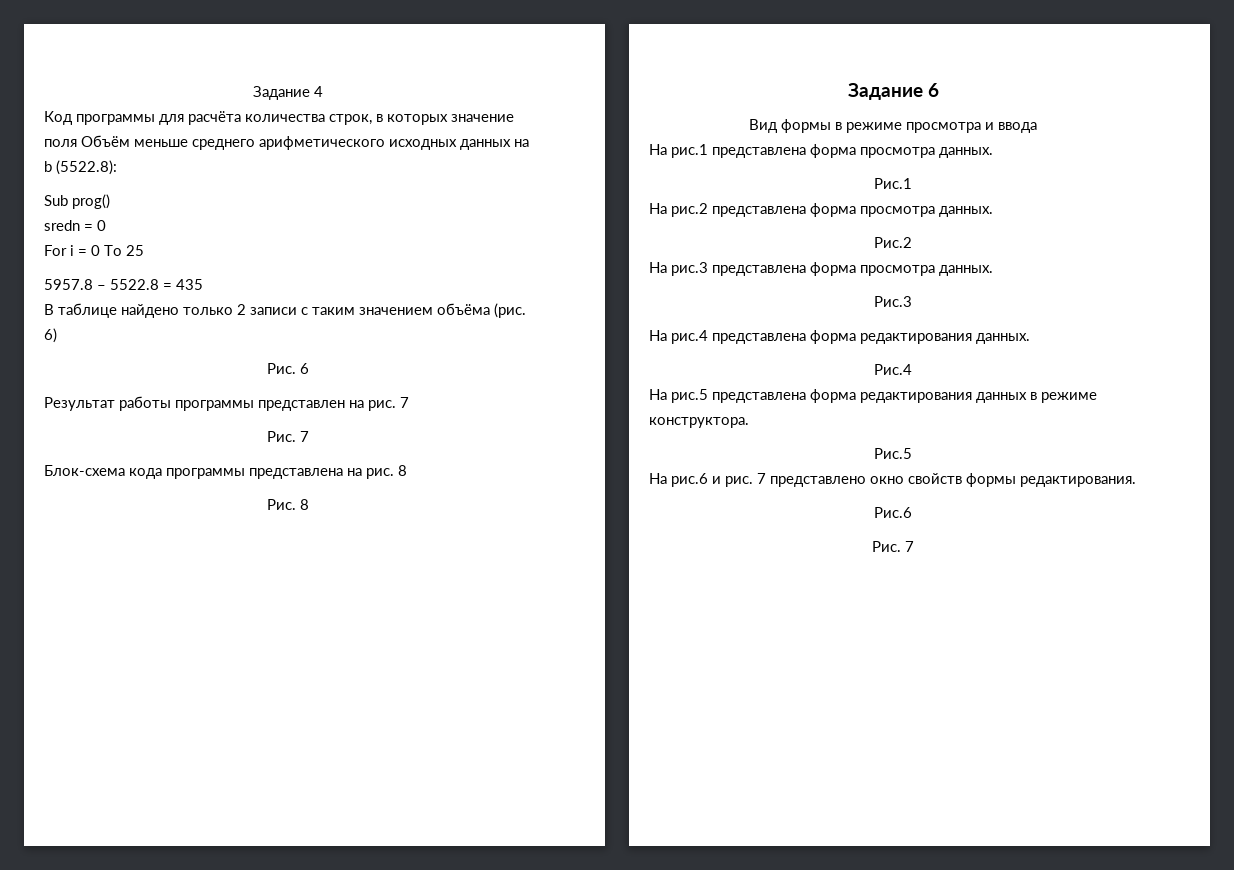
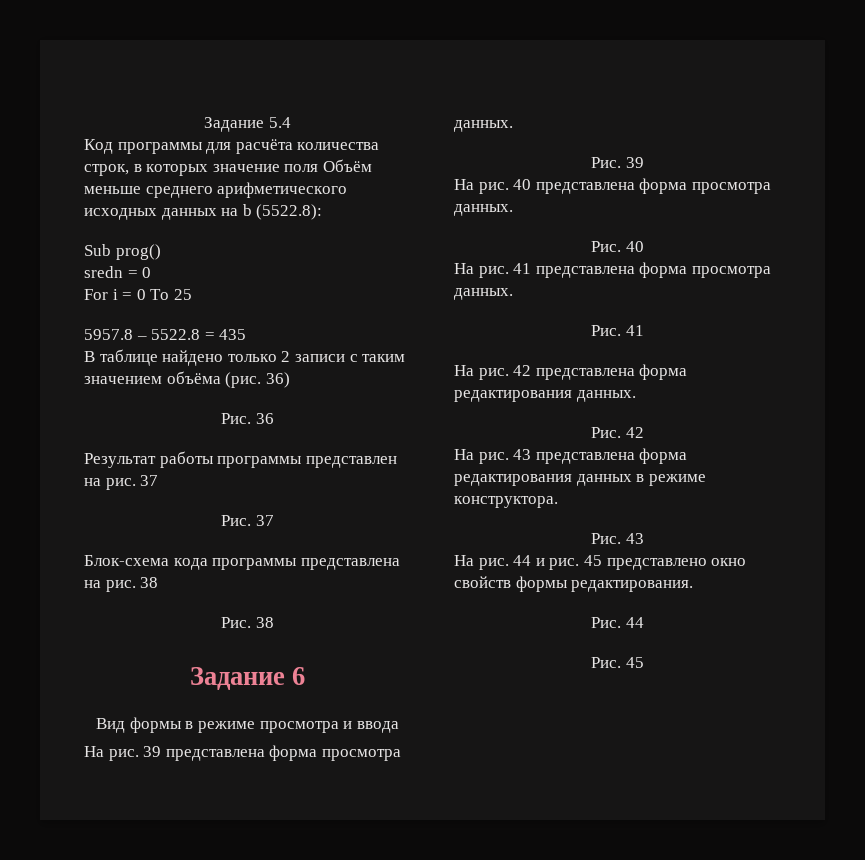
[253,86,323,100] Задание 4 -> [204,117,291,132] Задание 5.4
[44,328,57,343] [267,363,309,374] 6) // Рис. 6 -> [265,372,290,388] [221,413,274,424] 36) // Рис. 36
[400,397,409,408] [267,431,309,442] 7 // Рис. 7 -> [140,475,159,486] [221,515,274,526] 37 // Рис. 37
[398,465,407,476] [267,499,309,510] 8 // Рис. 8 -> [140,577,159,588] [221,617,274,628] 38 // Рис. 38
[671,144,993,158] [874,178,912,189] [649,203,993,217] [874,237,912,248] [649,262,993,276] [874,296,912,307] [649,330,708,344] рис.1 представлена форма просмотра данных. // Рис.1 // На рис.2 представлена форма просмотра данных. // Рис.2 // На рис.3 представлена форма просмотра данных. // Рис.3 // На рис.4 -> [108,745,401,761] [454,120,513,132] [591,157,644,168] [454,178,771,194] [454,204,513,216] [591,241,644,252] [454,262,771,278] [454,288,513,300] [591,325,644,336] [454,365,532,380] рис. 39 представлена форма просмотра данных. // Рис. 39 // На рис. 40 представлена форма просмотра данных. // Рис. 40 // На рис. 41 представлена форма просмотра данных. // Рис. 41 // На рис. 42
[874,364,912,375] [649,389,708,403] Рис.4 // На рис.5 -> [591,427,644,438] [454,449,532,464] Рис. 42 // На рис. 43
[874,448,912,459] [649,473,708,487] Рис.5 // На рис.6 -> [591,533,644,544] [454,555,532,570] Рис. 43 // На рис. 44
[757,473,766,484] 7 -> [583,555,602,566] 45
[874,507,912,518] [872,541,914,552] Рис.6 // Рис. 7 -> [591,617,644,628] [591,657,644,668] Рис. 44 // Рис. 45

